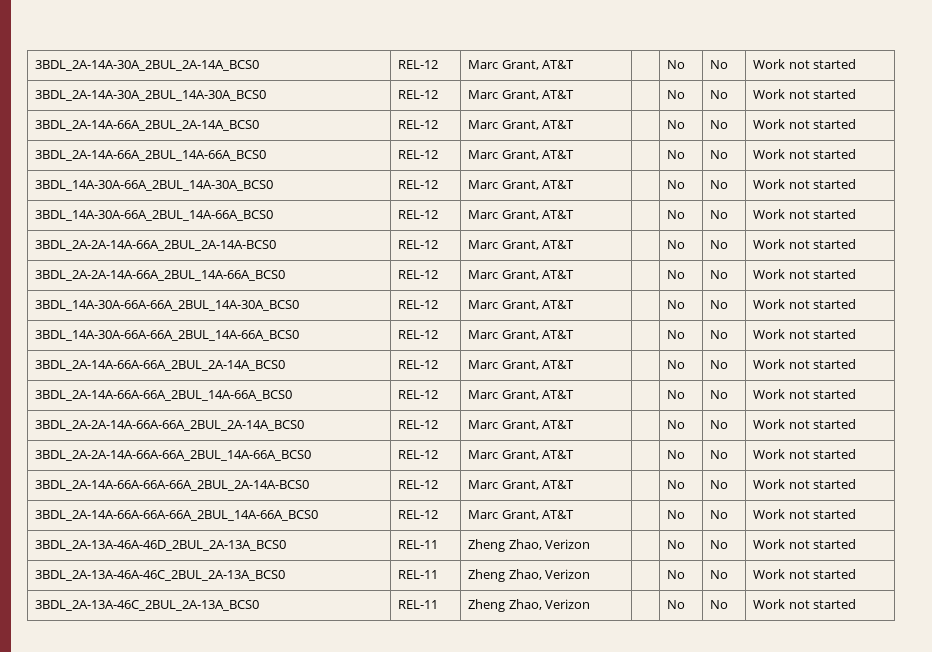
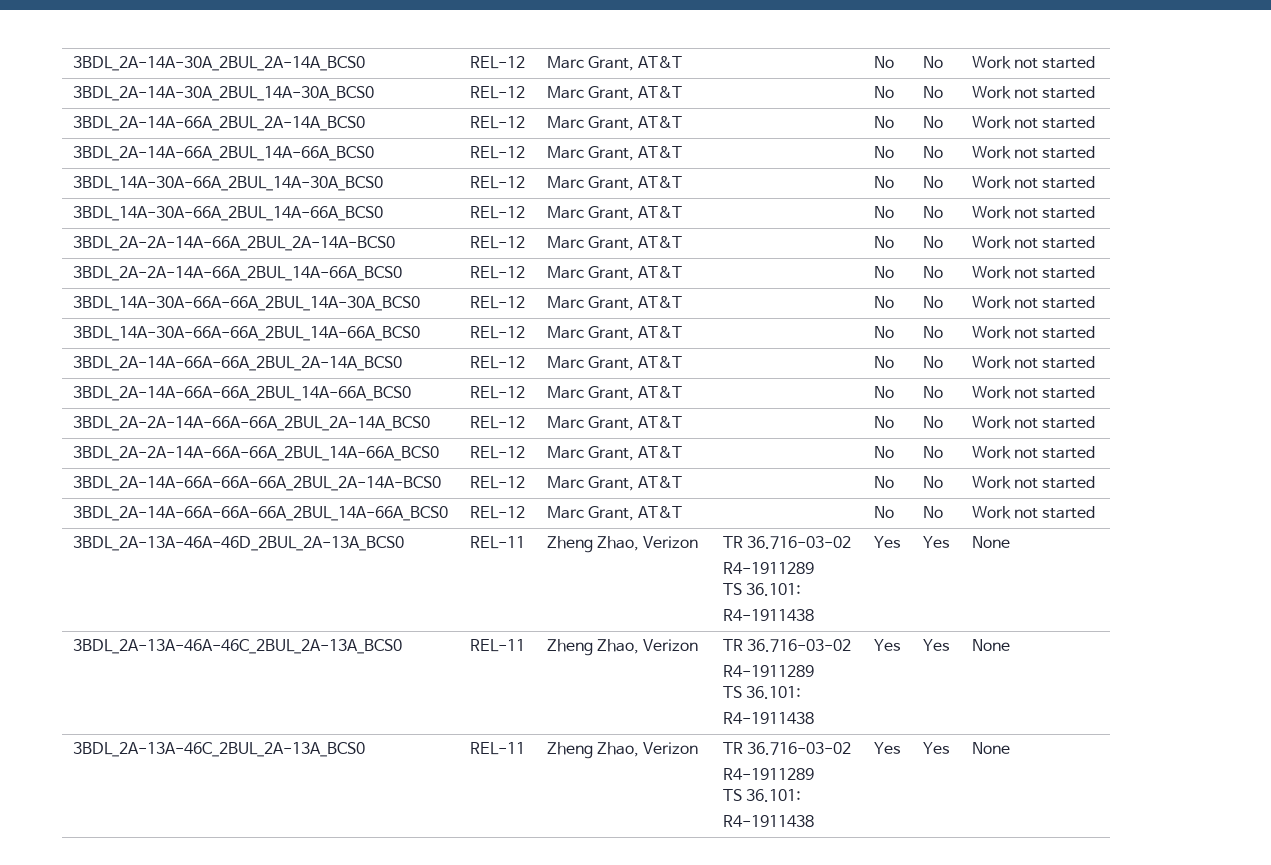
[667,540,686,549] [710,540,729,549] [753,539,857,549] | No | No | Work not started -> [722,536,851,549] [722,562,814,574] [722,583,801,596] [722,609,814,621] [873,536,901,548] [922,536,950,548] [971,536,1010,548] TR 36.716-03-02 // R4-1911289 // TS 36.101: // R4-1911438 | Yes | Yes | None
[667,570,686,579] [710,570,729,579] [753,569,857,579] | No | No | Work not started -> [722,639,851,652] [722,665,814,677] [722,686,801,699] [722,712,814,724] [873,639,901,651] [922,639,950,651] [971,639,1010,651] TR 36.716-03-02 // R4-1911289 // TS 36.101: // R4-1911438 | Yes | Yes | None
[667,600,686,609] [710,600,729,609] [753,599,857,609] | No | No | Work not started -> [722,742,851,755] [722,768,814,780] [722,789,801,802] [722,815,814,827] [873,742,901,754] [922,742,950,754] [971,742,1010,754] TR 36.716-03-02 // R4-1911289 // TS 36.101: // R4-1911438 | Yes | Yes | None

